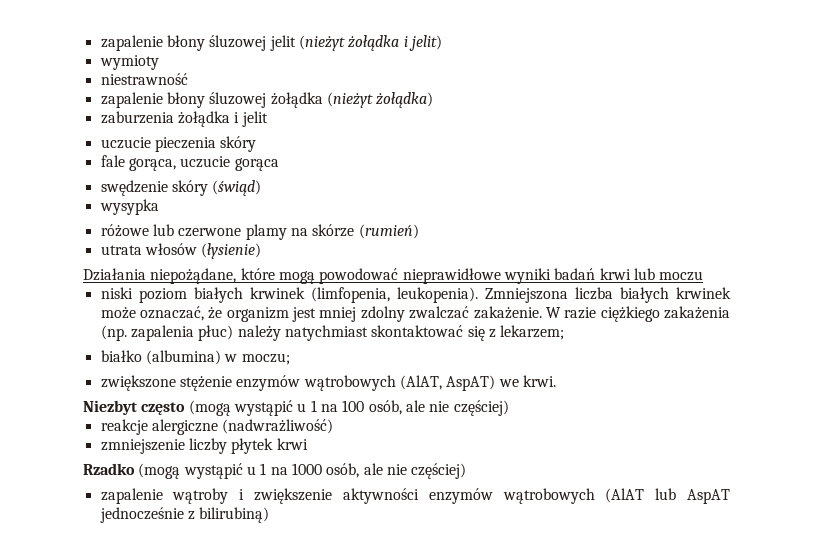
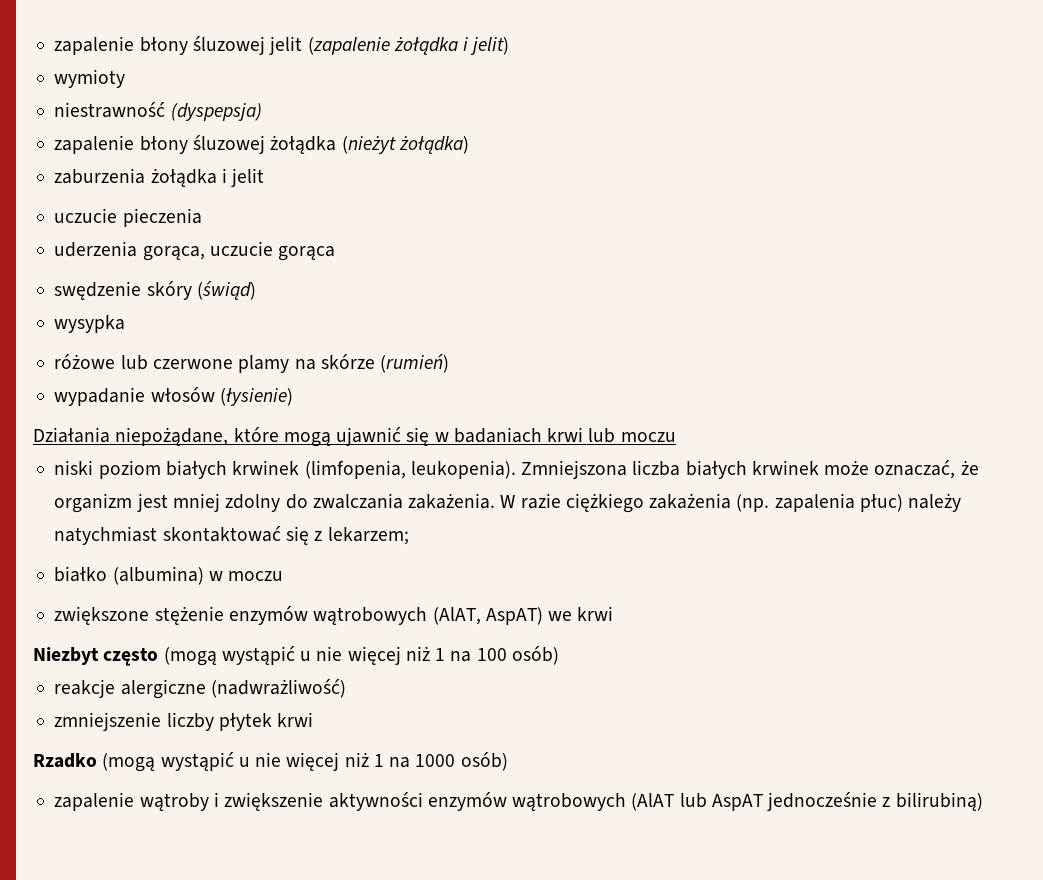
[298,35,345,51] (nieżyt -> [307,37,390,55] (zapalenie
(188, 79) none -> [170,103,262,121] (dyspepsja)
[220,136,257,152] [100,155,125,167] skóry // fale -> [54,241,138,257] // uderzenia
[100,245,142,255] utrata -> [54,387,146,406] wypadanie
[319,268,596,284] powodować nieprawidłowe wyniki badań -> [336,427,542,446] ujawnić się w badaniach
[409,306,542,319] zwalczać zakażenie. -> [285,493,496,509] do zwalczania zakażenia.
[241,353,290,365] moczu; -> [228,571,284,581] moczu
[522,375,556,387] krwi. -> [577,606,614,621] krwi
[310,400,509,416] 1 na 100 osób, ale nie częściej) -> [316,646,559,665] nie więcej niż 1 na 100 osób)
[260,463,467,479] 1 na 1000 osób, ale nie częściej) -> [255,752,508,771] nie więcej niż 1 na 1000 osób)

